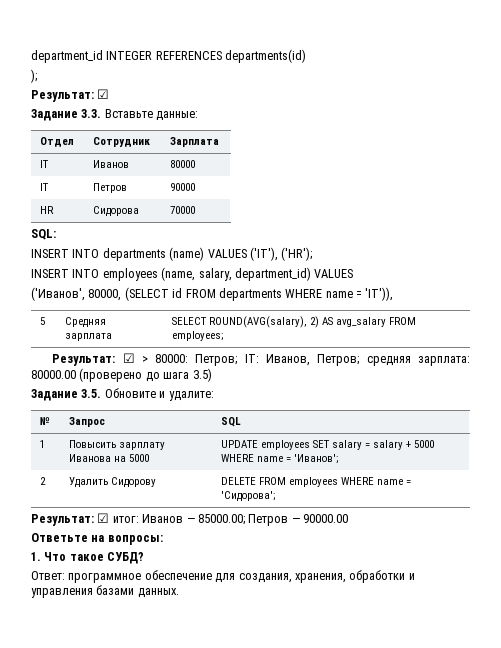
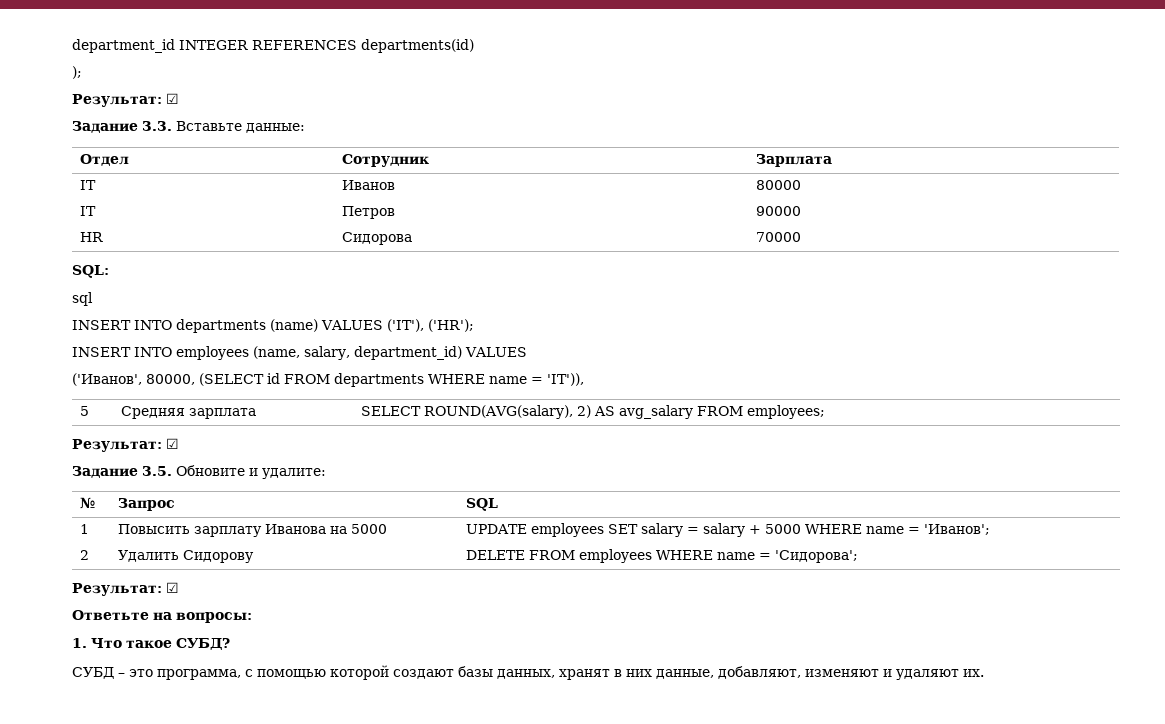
(56, 234) none -> [72,292,93,306] // sql
[141,354,470,366] [31,368,212,382] > 80000: Петров; IT: Иванов, Петров; средняя зарплата: 80000.00 (проверено до шага 3.5) -> (179, 443) none
[112,514,348,526] итог: Иванов — 85000.00; Петров — 90000.00 -> (179, 587) none
[31,570,415,583] [31,585,179,598] Ответ: программное обеспечение для создания, хранения, обработки и управления базами данных. -> [72,665,984,680] СУБД – это программа, с помощью которой создают базы данных, хранят в них данные, добавляют, изменяют и удаляют их.

